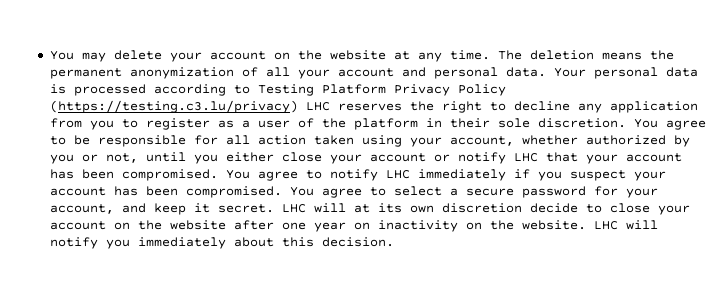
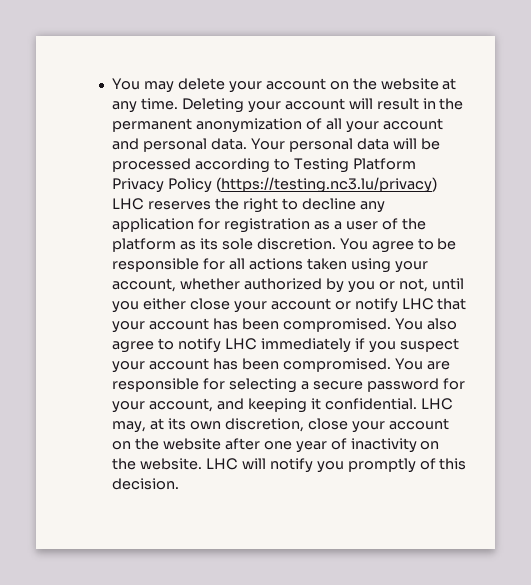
[497,50,642,60] The deletion means -> [181,98,436,113] Deleting your account will result in
[49,84,66,94] is -> [392,138,440,150] will be
[49,100,298,113] (https://testing.c3.lu/privacy) -> [215,177,437,193] (https://testing.nc3.lu/privacy)
[49,118,210,130] from you to register -> [198,218,310,233] for registration
[425,118,490,128] in their -> [180,238,218,250] as its
[257,135,306,145] action -> [248,258,303,270] actions
(250, 174) none -> [426,318,457,330] also
[321,186,442,198] agree to select -> [426,361,450,370] [112,378,297,393] are responsible for selecting
[153,203,602,215] keep it secret. LHC will at its own discretion decide to -> [247,398,453,413] [112,418,304,433] keeping it confidential. LHC may, at its own discretion,
[353,222,370,230] on -> [330,438,347,450] of
[137,237,274,249] immediately about -> [347,458,436,473] promptly of

